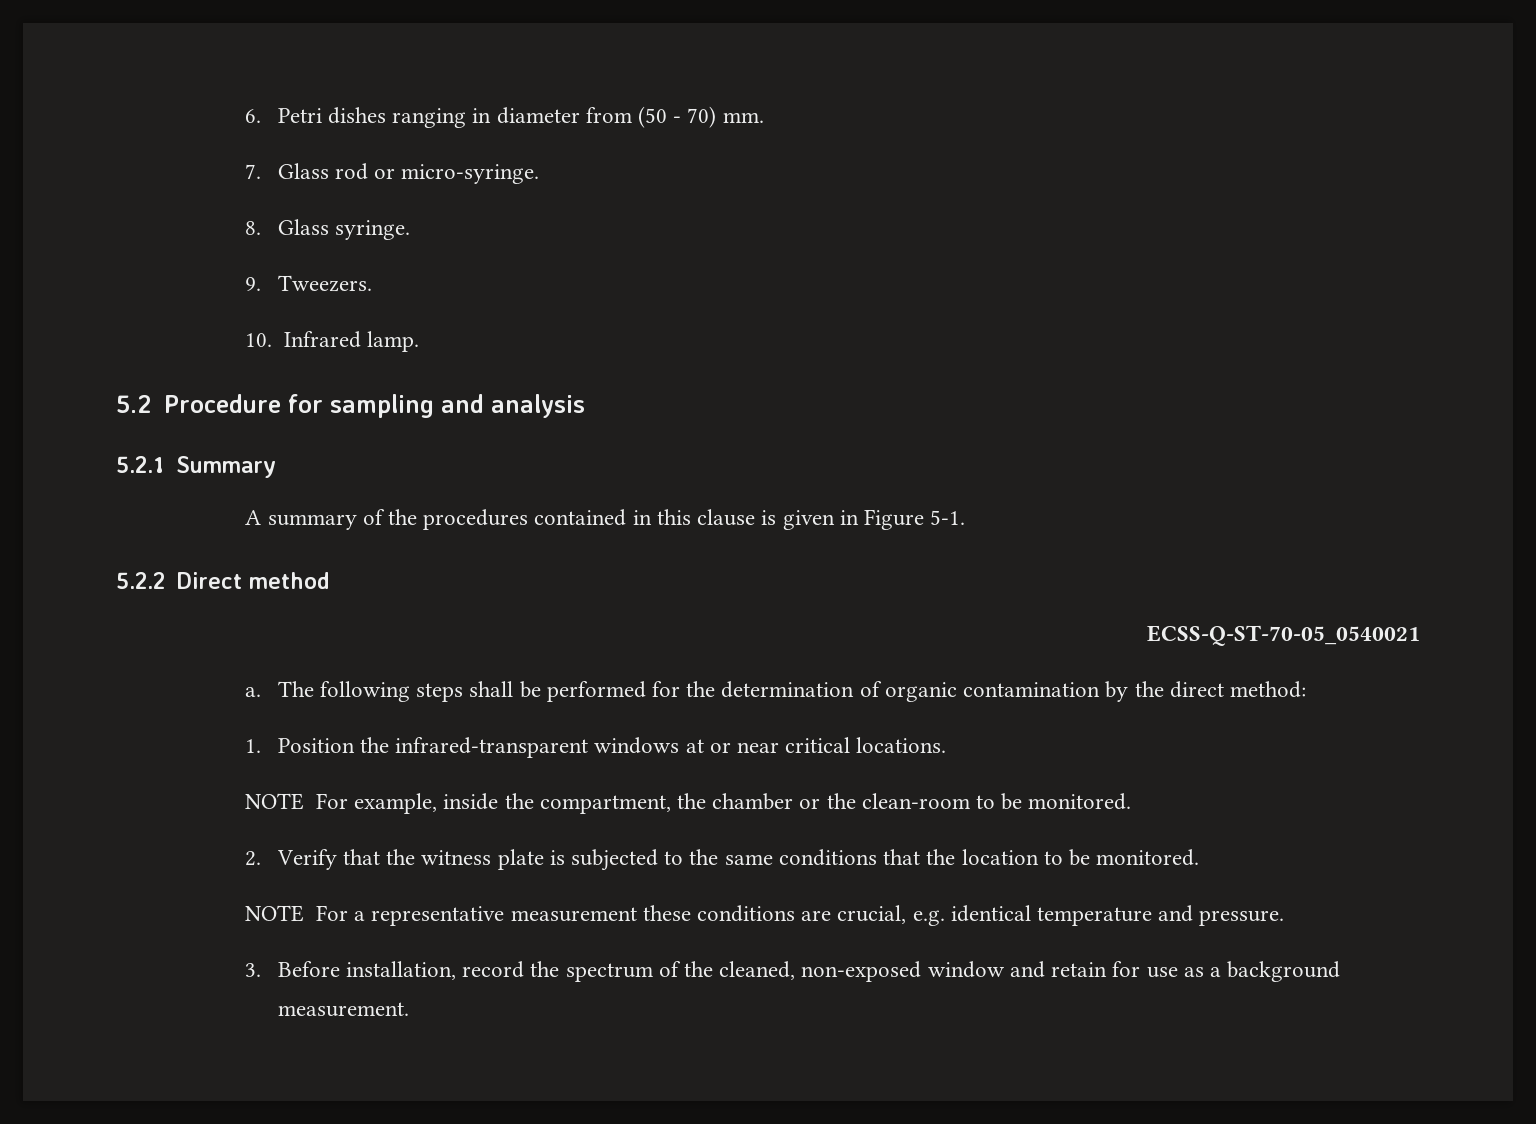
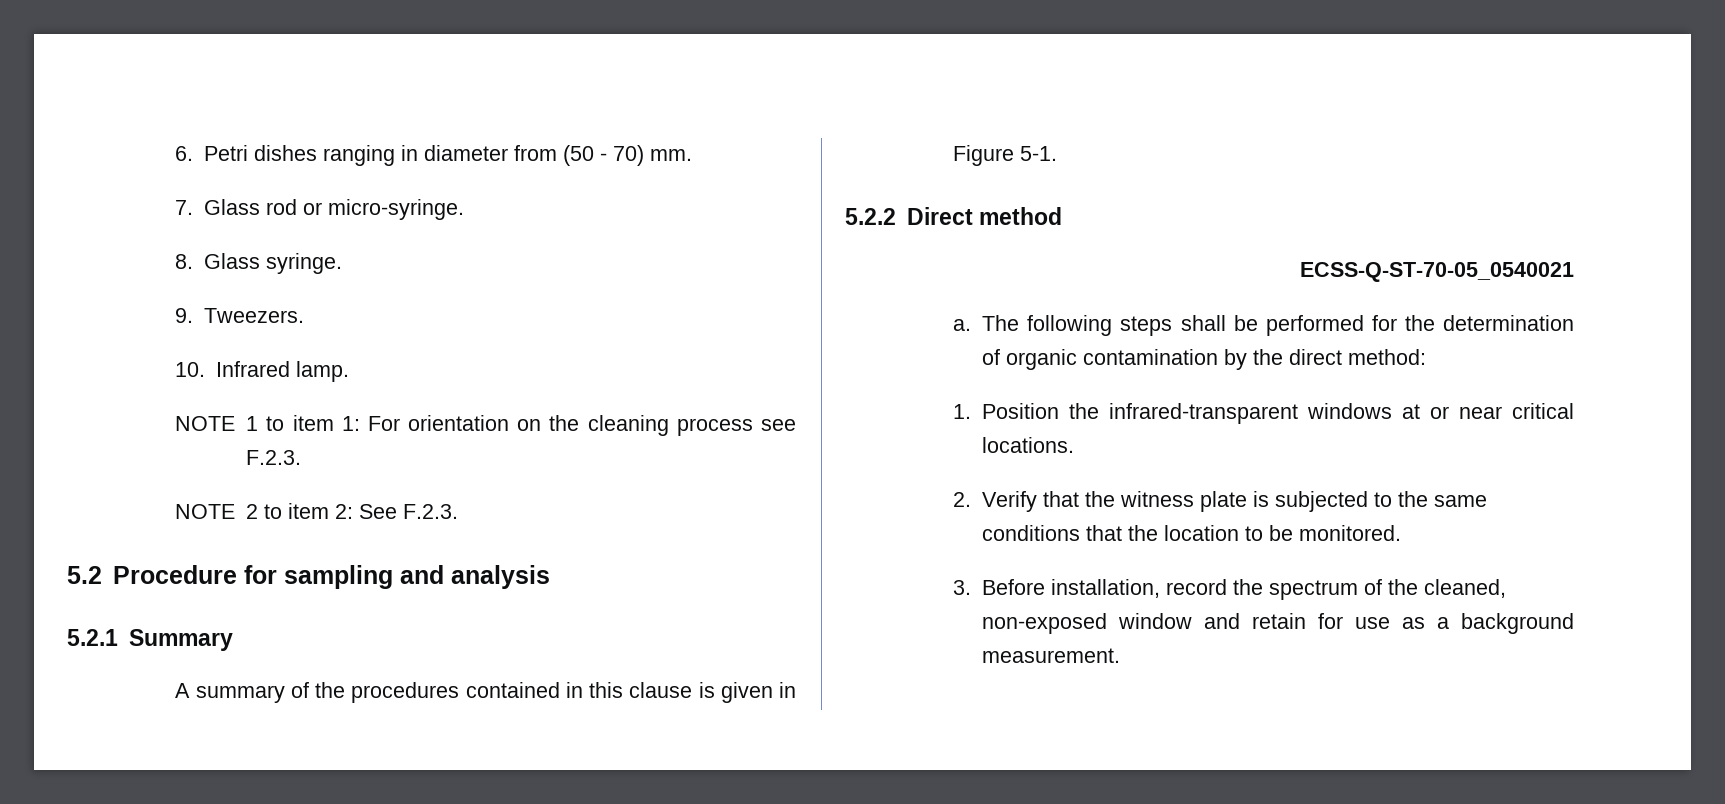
(420, 341) none -> [175,415,797,436] [246,450,302,465] [175,503,459,519] // NOTE 1 to item 1: For orientation on the cleaning process see F.2.3. // NOTE 2 to item 2: See F.2.3.
[245,793,1132,814] // NOTE For example, inside the compartment, the chamber or the clean-room to be monitored. -> (1075, 445) none
[245,905,1285,926] // NOTE For a representative measurement these conditions are crucial, e.g. identical temperature and pressure. -> (1402, 533) none

